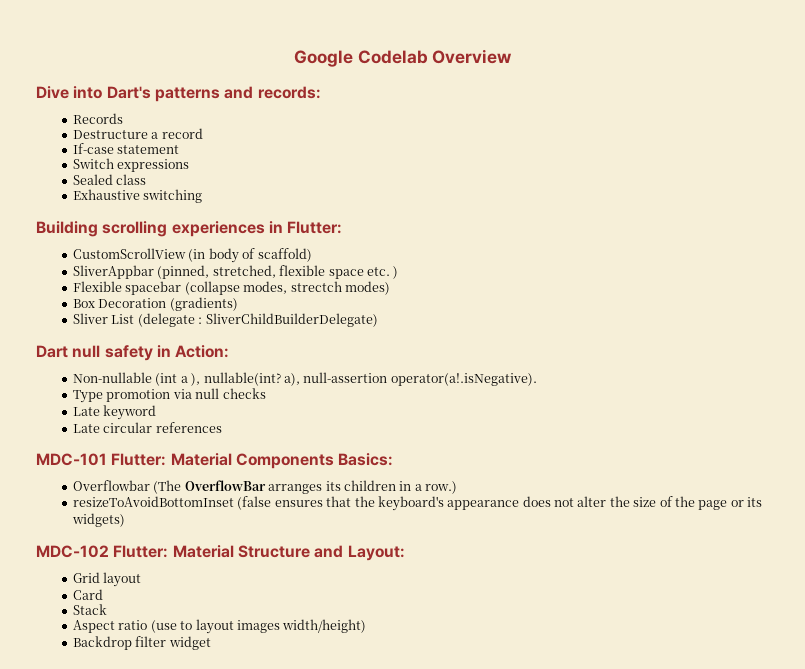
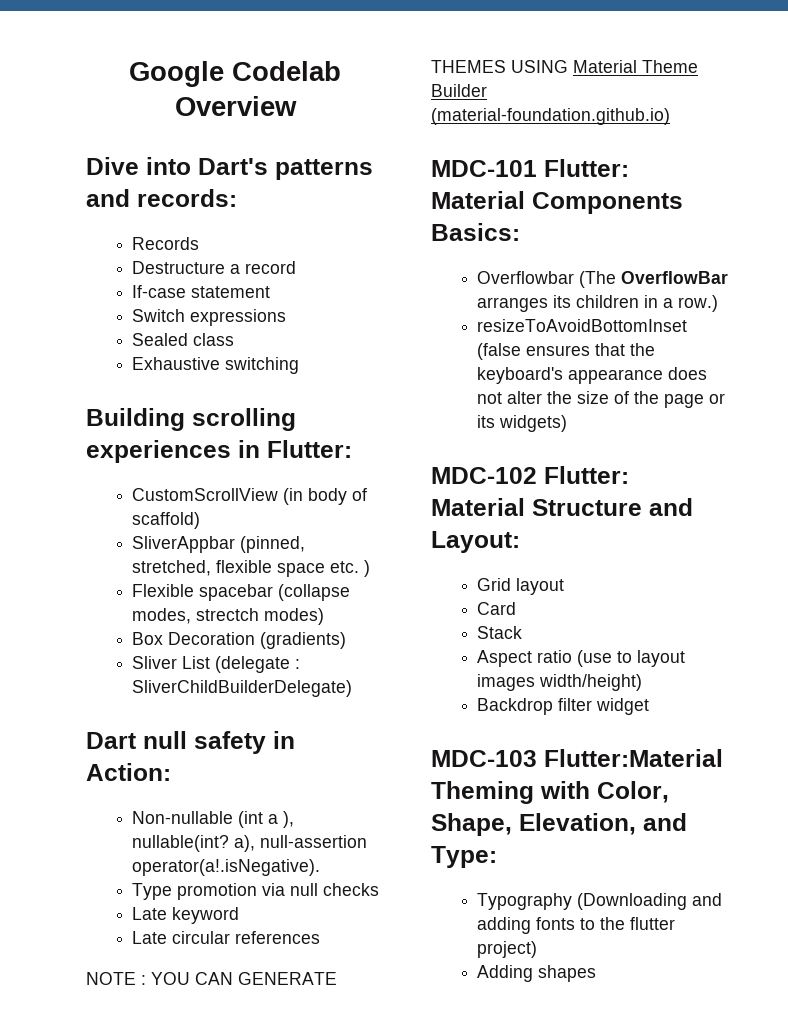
(222, 427) none -> [86,972,337,985] [431,60,698,73] [431,84,487,97] [431,108,670,125] // NOTE : YOU CAN GENERATE THEMES USING Material Theme Builder (material-foundation.github.io)
(211, 643) none -> [431,749,723,767] [431,781,669,804] [431,813,687,836] [431,846,497,868] [477,893,723,910] [477,917,676,934] [477,941,538,958] [477,965,597,982] // MDC-103 Flutter:Material Theming with Color, Shape, Elevation, and Type: // Typography (Downloading and adding fonts to the flutter project) // Adding shapes

